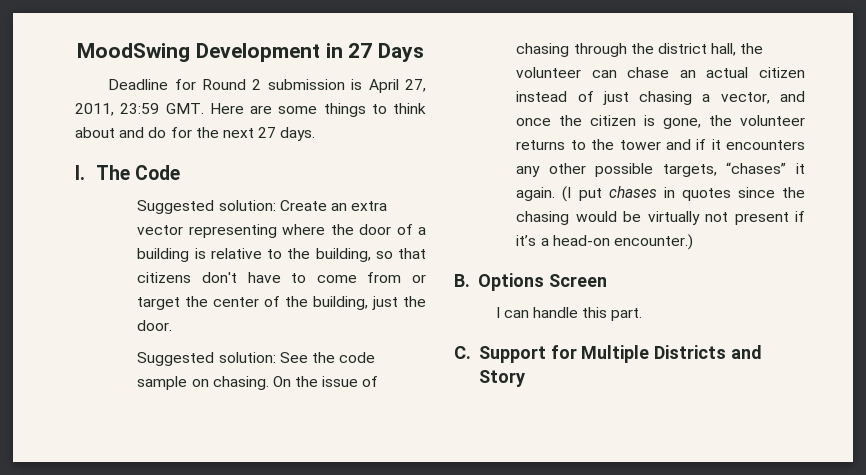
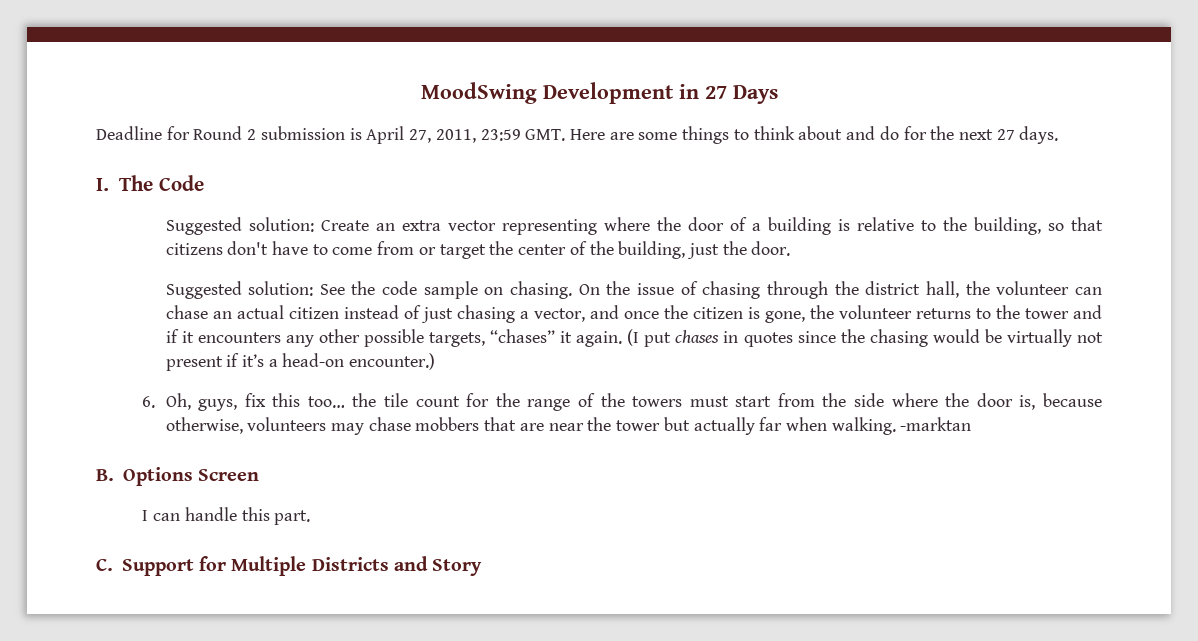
(693, 242) none -> [142,393,1103,411] [165,417,972,435] // 6. Oh, guys, fix this too… the tile count for the range of the towers must start from the side where the door is, because otherwise, volunteers may chase mobbers that are near the tower but actually far when walking. -marktan

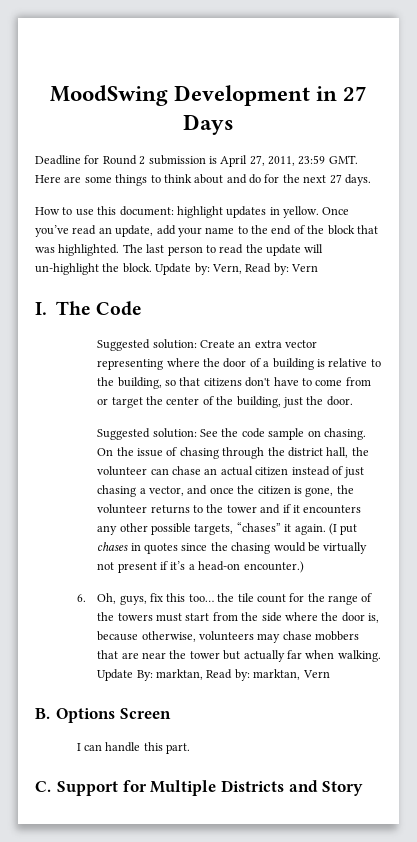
(1059, 135) none -> [35,206,350,218] [35,225,378,237] [35,244,324,256] [35,263,318,275] // How to use this document: highlight updates in yellow. Once you’ve read an update, add your name to the end of the block that was highlighted. The last person to read the update will un-highlight the block. Update by: Vern, Read by: Vern
[900,417,972,431] -marktan -> [97,669,330,681] Update By: marktan, Read by: marktan, Vern

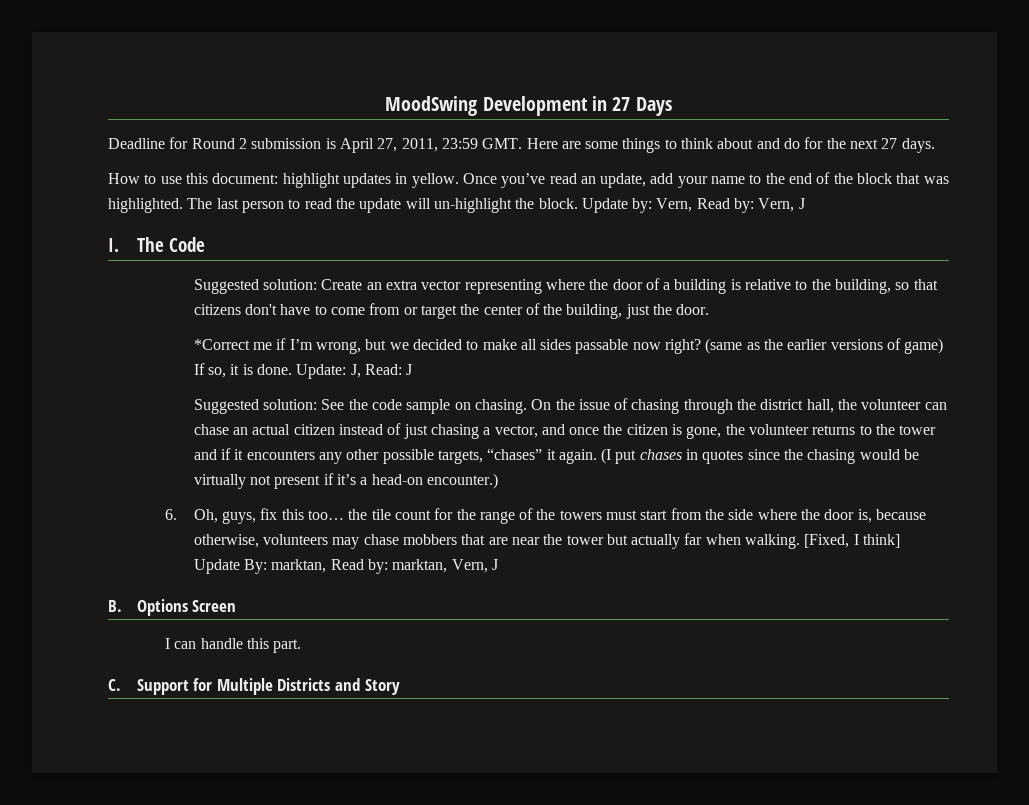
[291,264,318,272] Vern -> [758,198,805,212] Vern, J
(353, 401) none -> [193,338,944,354] [193,363,413,379] // *Correct me if I’m wrong, but we decided to make all sides passable now right? (same as the earlier versions of game) If so, it is done. Update: J, Read: J
(381, 656) none -> [804,534,901,548] [Fixed, I think]
[302,670,330,678] Vern -> [451,559,498,573] Vern, J

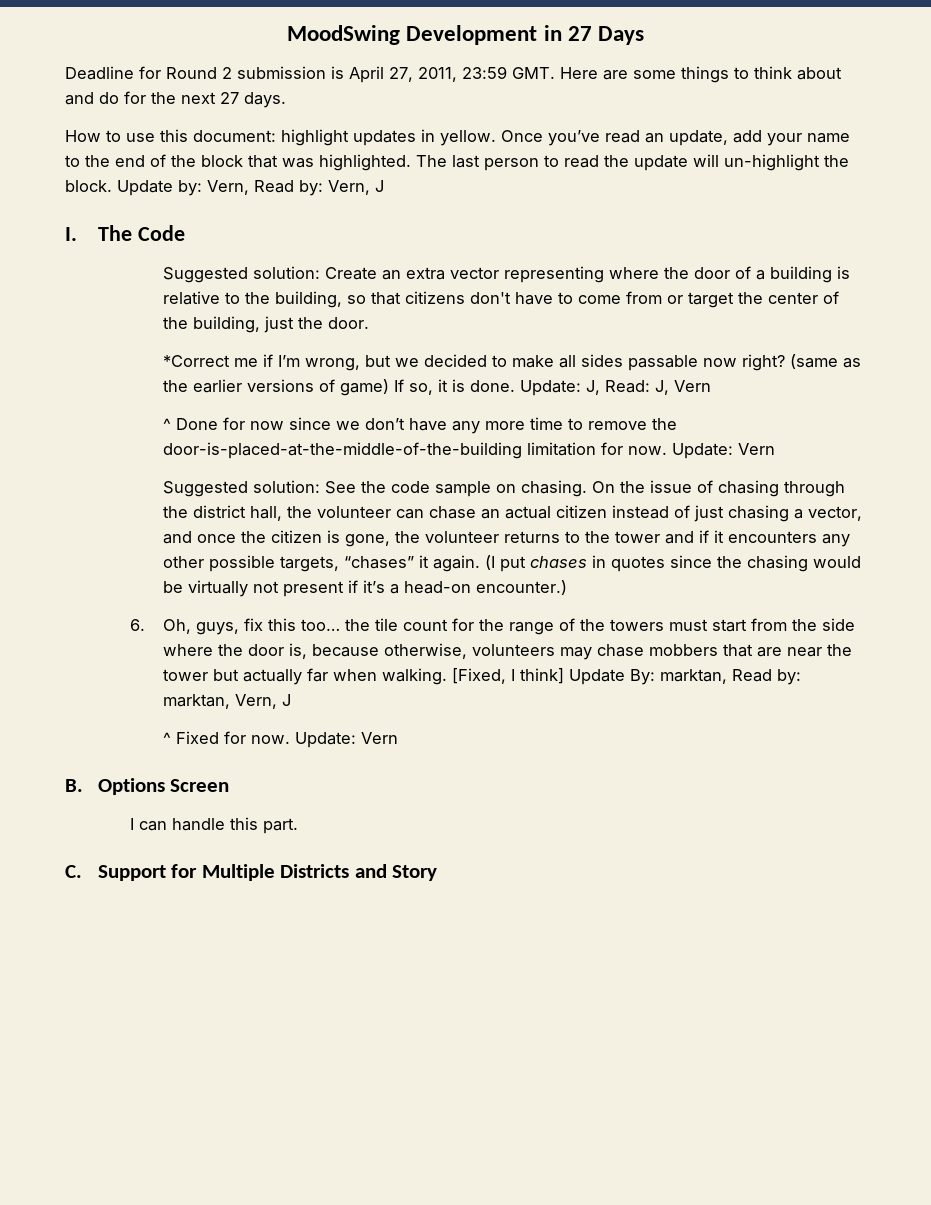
[406,364,413,375] J -> [655,380,712,395] [163,417,678,434] [163,442,776,459] J, Vern // ^ Done for now since we don’t have any more time to remove the door-is-placed-at-the-middle-of-the-building limitation for now. Update: Vern
(498, 564) none -> [163,731,399,748] // ^ Fixed for now. Update: Vern

